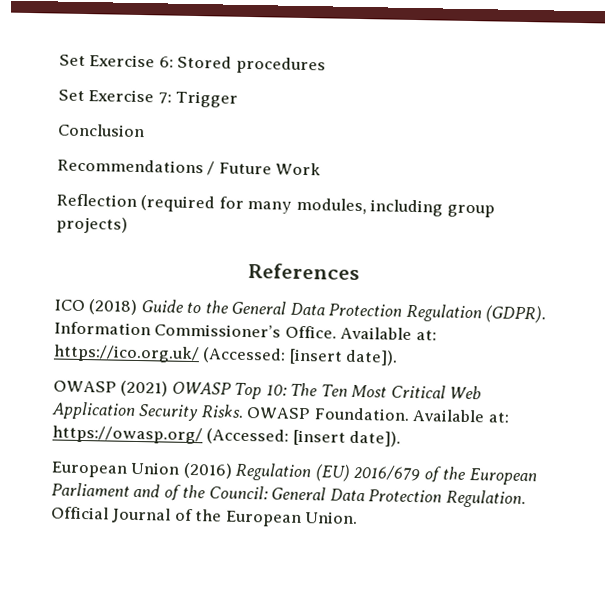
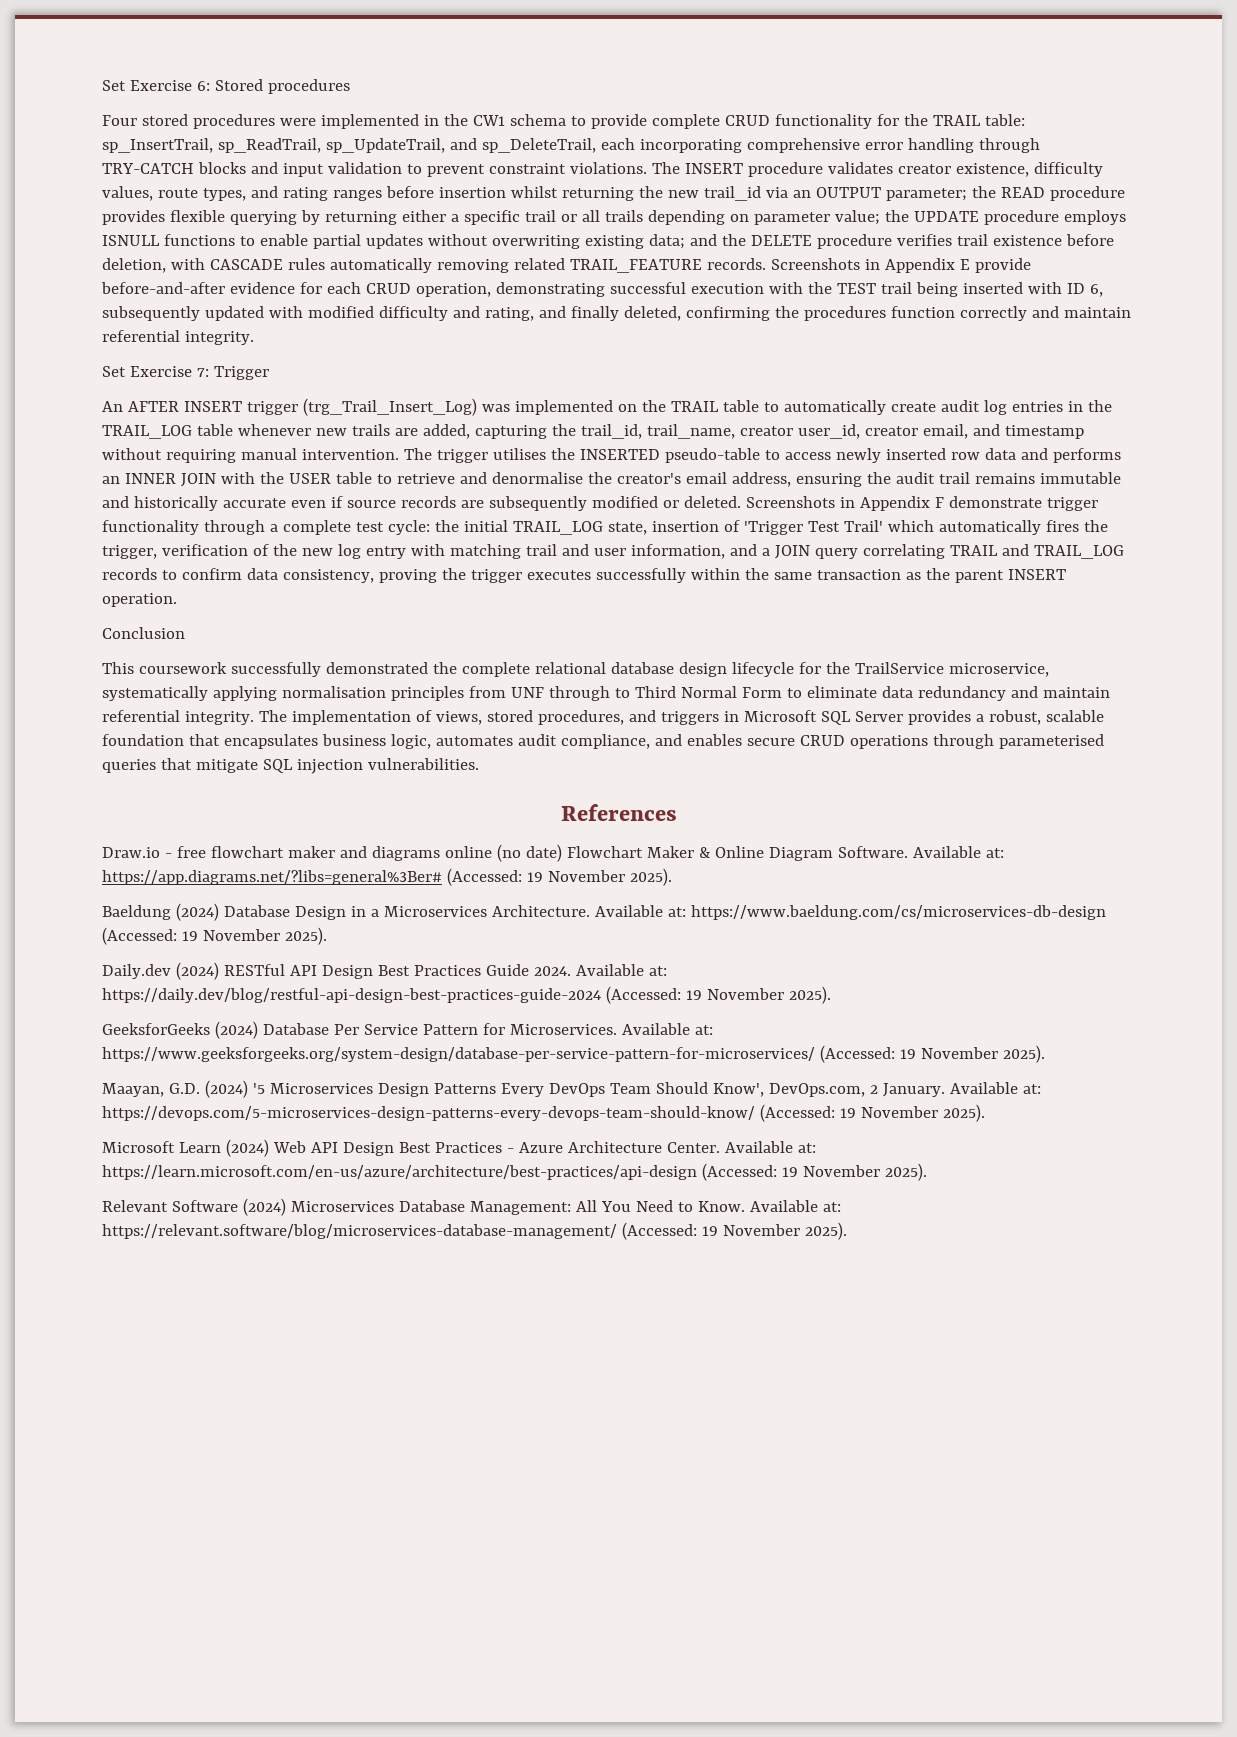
[58,89,239,108] [57,123,145,138] [57,158,322,176] [56,193,495,218] [56,216,128,234] [247,262,360,281] [54,299,547,324] [54,321,437,341] [53,344,399,366] [53,380,482,400] [51,401,510,423] [52,425,402,447] [51,461,538,486] [51,482,526,509] [51,506,359,527] Set Exercise 7: Trigger // Conclusion // Recommendations / Future Work // Reflection (required for many modules, including group projects) // References // ICO (2018) Guide to the General Data Protection Regulation (GDPR). Information Commissioner’s Office. Available at: https://ico.org.uk/ (Accessed: [insert date]). // OWASP (2021) OWASP Top 10: The Ten Most Critical Web Application Security Risks. OWASP Foundation. Available at: https://owasp.org/ (Accessed: [insert date]). // European Union (2016) Regulation (EU) 2016/679 of the European Parliament and of the Council: General Data Protection Regulation. Official Journal of the European Union. -> [102,114,1025,129] [102,138,1040,153] [102,162,1103,177] [102,186,1125,201] [102,210,1126,225] [102,234,1114,249] [102,258,1031,273] [101,282,1103,297] [102,306,1131,321] [102,330,254,345] [102,366,269,380] [102,398,1112,416] [102,424,1084,439] [102,448,1121,463] [102,472,1121,487] [102,496,1098,511] [102,520,1108,535] [102,544,1124,559] [102,568,1066,583] [102,593,177,607] [102,627,185,639] [102,662,1049,677] [102,686,1110,701] [102,710,1104,725] [102,734,1104,749] [102,758,479,774] [560,804,677,821] [102,844,1004,862] [102,868,672,886] [102,903,1106,921] [102,927,327,945] [102,962,667,980] [102,986,831,1004] [102,1021,713,1039] [102,1045,1045,1063] [102,1080,1041,1098] [102,1104,985,1122] [102,1139,816,1157] [102,1163,927,1181] [102,1198,841,1216] [102,1222,847,1240] Four stored procedures were implemented in the CW1 schema to provide complete CRUD functionality for the TRAIL table: sp_InsertTrail, sp_ReadTrail, sp_UpdateTrail, and sp_DeleteTrail, each incorporating comprehensive error handling through TRY-CATCH blocks and input validation to prevent constraint violations. The INSERT procedure validates creator existence, difficulty values, route types, and rating ranges before insertion whilst returning the new trail_id via an OUTPUT parameter; the READ procedure provides flexible querying by returning either a specific trail or all trails depending on parameter value; the UPDATE procedure employs ISNULL functions to enable partial updates without overwriting existing data; and the DELETE procedure verifies trail existence before deletion, with CASCADE rules automatically removing related TRAIL_FEATURE records. Screenshots in Appendix E provide before-and-after evidence for each CRUD operation, demonstrating successful execution with the TEST trail being inserted with ID 6, subsequently updated with modified difficulty and rating, and finally deleted, confirming the procedures function correctly and maintain referential integrity. // Set Exercise 7: Trigger // An AFTER INSERT trigger (trg_Trail_Insert_Log) was implemented on the TRAIL table to automatically create audit log entries in the TRAIL_LOG table whenever new trails are added, capturing the trail_id, trail_name, creator user_id, creator email, and timestamp without requiring manual intervention. The trigger utilises the INSERTED pseudo-table to access newly inserted row data and performs an INNER JOIN with the USER table to retrieve and denormalise the creator's email address, ensuring the audit trail remains immutable and historically accurate even if source records are subsequently modified or deleted. Screenshots in Appendix F demonstrate trigger functionality through a complete test cycle: the initial TRAIL_LOG state, insertion of 'Trigger Test Trail' which automatically fires the trigger, verification of the new log entry with matching trail and user information, and a JOIN query correlating TRAIL and TRAIL_LOG records to confirm data consistency, proving the trigger executes successfully within the same transaction as the parent INSERT operation. // Conclusion // This coursework successfully demonstrated the complete relational database design lifecycle for the TrailService microservice, systematically applying normalisation principles from UNF through to Third Normal Form to eliminate data redundancy and maintain referential integrity. The implementation of views, stored procedures, and triggers in Microsoft SQL Server provides a robust, scalable foundation that encapsulates business logic, automates audit compliance, and enables secure CRUD operations through parameterised queries that mitigate SQL injection vulnerabilities. // References // Draw.io - free flowchart maker and diagrams online (no date) Flowchart Maker & Online Diagram Software. Available at: https://app.diagrams.net/?libs=general%3Ber# (Accessed: 19 November 2025). // Baeldung (2024) Database Design in a Microservices Architecture. Available at: https://www.baeldung.com/cs/microservices-db-design (Accessed: 19 November 2025). // Daily.dev (2024) RESTful API Design Best Practices Guide 2024. Available at: https://daily.dev/blog/restful-api-design-best-practices-guide-2024 (Accessed: 19 November 2025). // GeeksforGeeks (2024) Database Per Service Pattern for Microservices. Available at: https://www.geeksforgeeks.org/system-design/database-per-service-pattern-for-microservices/ (Accessed: 19 November 2025). // Maayan, G.D. (2024) '5 Microservices Design Patterns Every DevOps Team Should Know', DevOps.com, 2 January. Available at: https://devops.com/5-microservices-design-patterns-every-devops-team-should-know/ (Accessed: 19 November 2025). // Microsoft Learn (2024) Web API Design Best Practices - Azure Architecture Center. Available at: https://learn.microsoft.com/en-us/azure/architecture/best-practices/api-design (Accessed: 19 November 2025). // Relevant Software (2024) Microservices Database Management: All You Need to Know. Available at: https://relevant.software/blog/microservices-database-management/ (Accessed: 19 November 2025).

